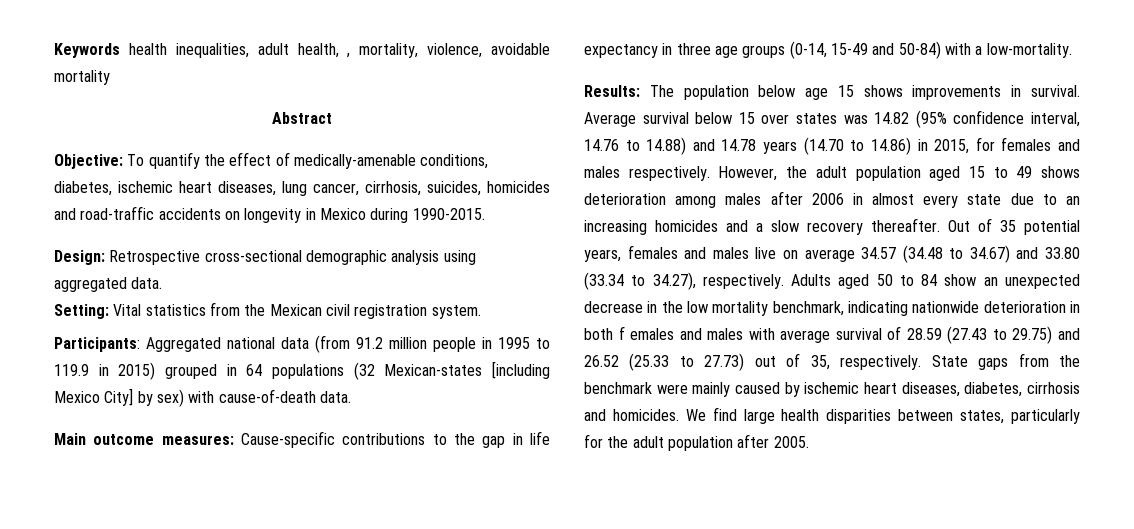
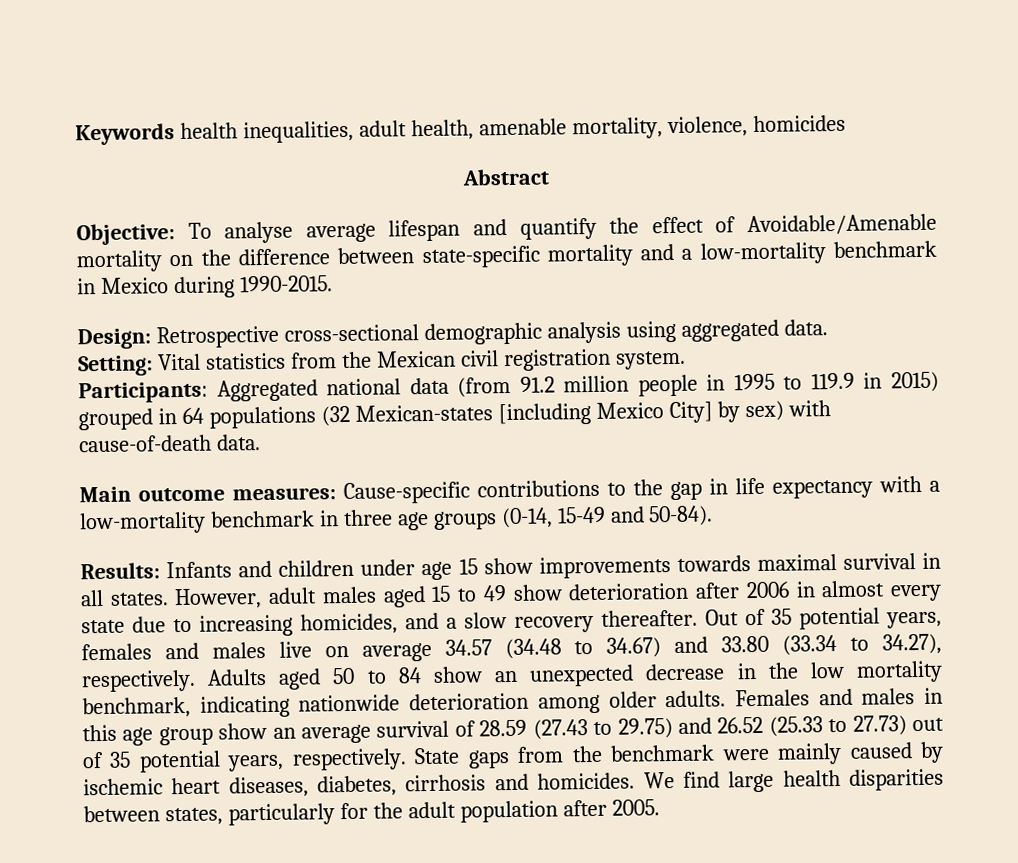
[346,53,351,58] , -> [478,118,567,136] amenable
[491,43,550,55] [54,70,110,85] avoidable mortality -> [752,114,846,133] homicides
[148,152,489,169] [54,181,550,196] [54,206,302,223] quantify the effect of medically-amenable conditions, diabetes, ischemic heart diseases, lung cancer, cirrhosis, suicides, homicides and road-traffic accidents on longevity -> [224,213,938,244] [76,240,937,273] analyse average lifespan and quantify the effect of Avoidable/Amenable mortality on the difference between state-specific mortality and a low-mortality benchmark
(658, 51) none -> [879,475,940,493] [79,510,315,535] with a low-mortality benchmark
[898,41,1072,59] [584,85,1080,100] [584,110,1080,128] [584,137,1080,155] [584,166,1080,181] [584,193,762,208] 50-84) with a low-mortality. // Results: The population below age 15 shows improvements in survival. Average survival below 15 over states was 14.82 (95% confidence interval, 14.76 to 14.88) and 14.78 years (14.70 to 14.86) in 2015, for females and males respectively. However, the adult population aged 15 to 49 shows deterioration among males -> [648,505,714,527] [80,552,941,581] [80,582,690,610] 50-84). // Results: Infants and children under age 15 show improvements towards maximal survival in all states. However, adult males aged 15 to 49 show deterioration
[1066,196,1080,205] [584,220,718,235] an increasing homicides -> [199,613,398,637] increasing homicides,
[1070,301,1080,313] [584,326,775,340] in both f emales and males with -> [537,687,944,714] [82,722,296,746] among older adults. Females and males in this age group show an
[810,355,830,370] 35, -> [109,750,285,773] 35 potential years,

